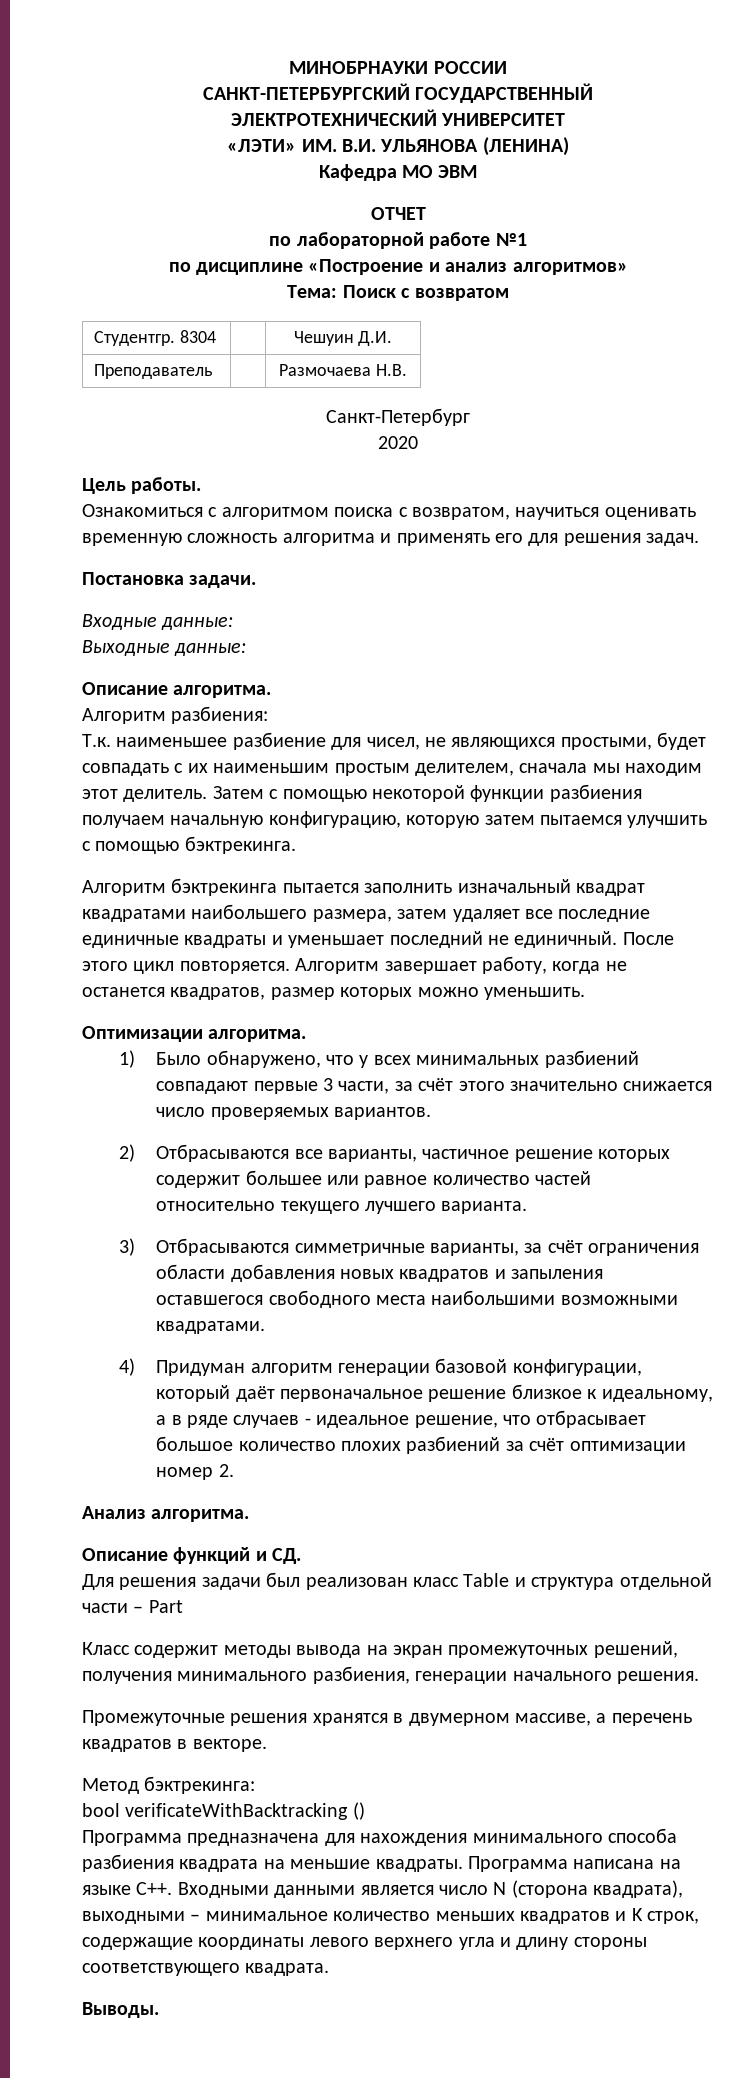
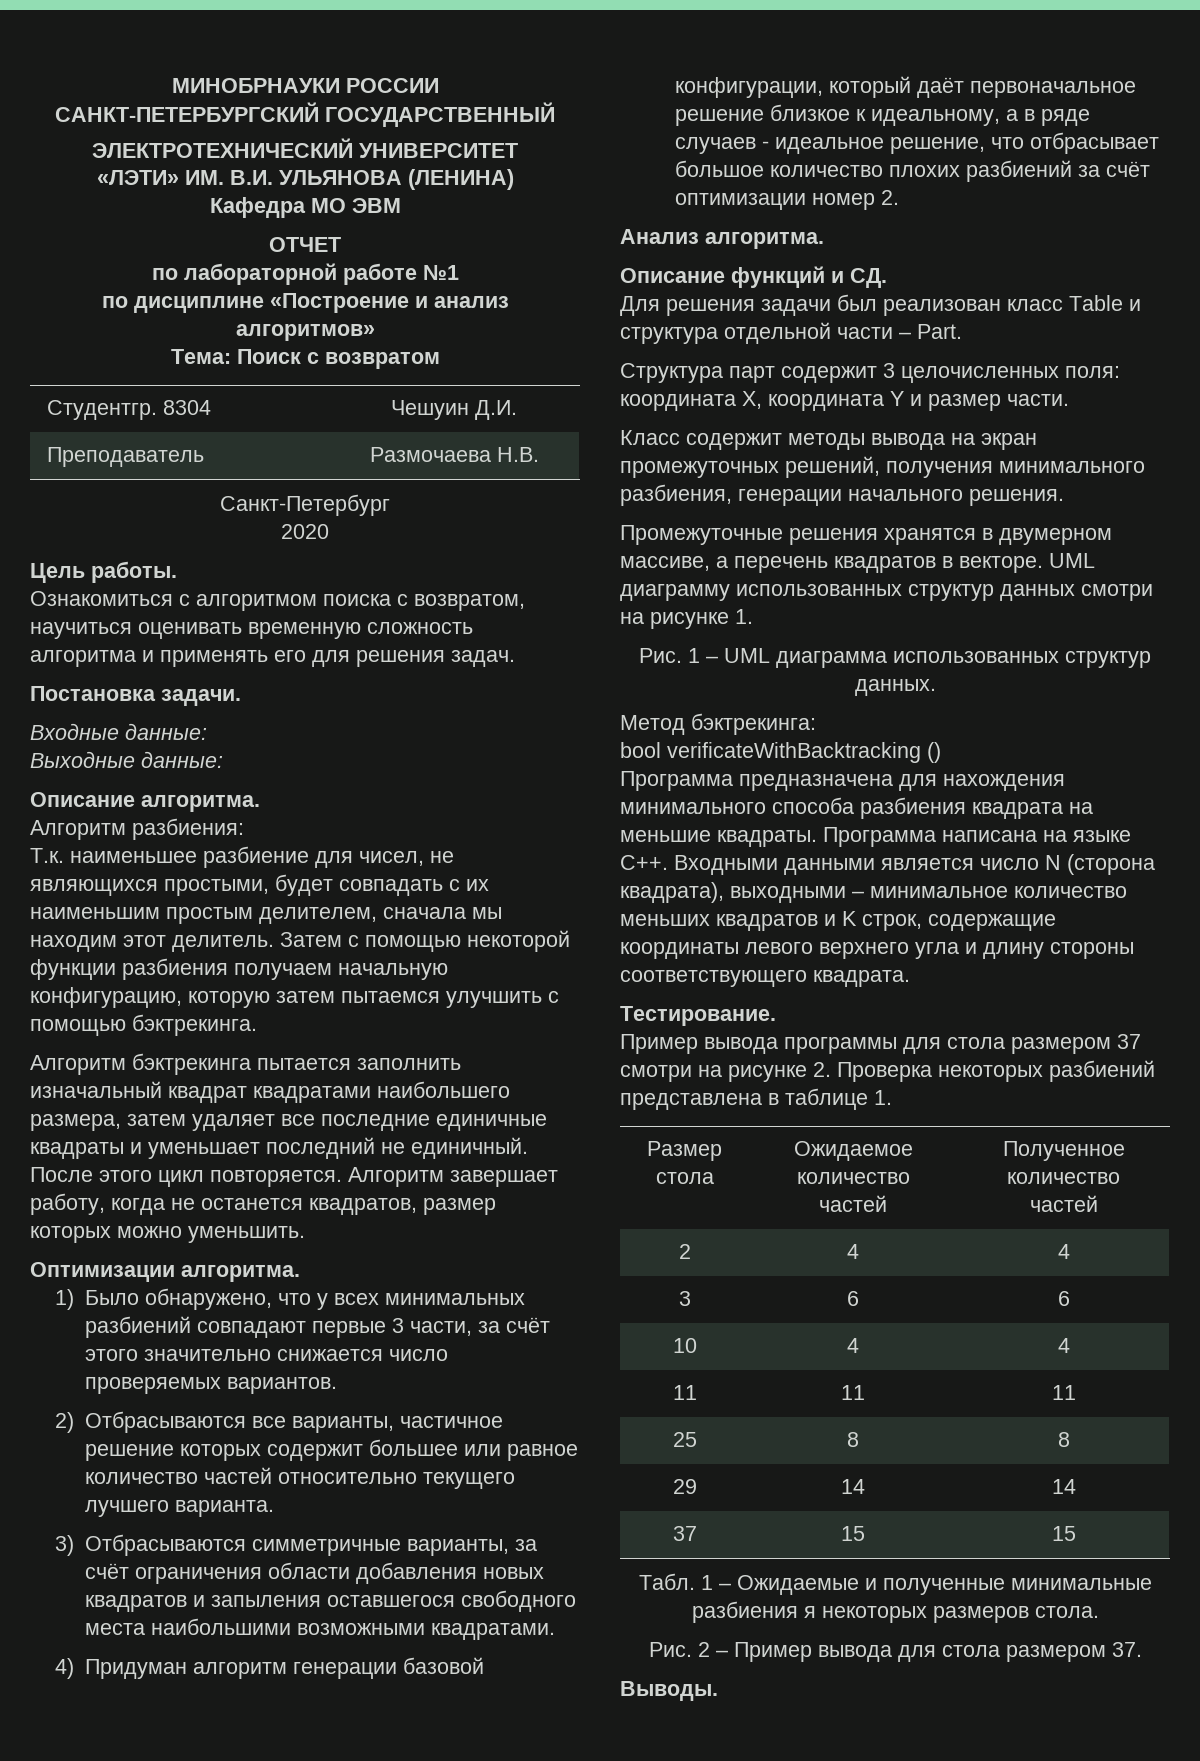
[148,1600,183,1613] Part -> [917,324,962,339] [620,363,1120,383] [620,391,1069,411] Part. // Структура парт содержит 3 целочисленных поля: координата X, координата Y и размер части.
(267, 1745) none -> [1049,553,1095,568] [620,584,1153,601] [620,609,753,629] [639,648,1151,668] [854,679,936,696] UML диаграмму использованных структур данных смотри на рисунке 1. // Рис. 1 – UML диаграмма использованных структур данных.
(330, 1969) none -> [620,1006,776,1026] [620,1034,1141,1054] [620,1060,1155,1082] [620,1088,892,1110] [647,1141,722,1161] [655,1172,714,1184] [793,1141,913,1161] [796,1172,910,1184] [819,1195,887,1212] [1002,1141,1125,1161] [1007,1172,1120,1184] [1029,1195,1098,1212] [678,1244,691,1259] [847,1244,859,1259] [1057,1244,1070,1259] [678,1291,691,1306] [847,1291,859,1306] [1057,1291,1070,1306] [672,1338,697,1353] [847,1338,859,1353] [1057,1338,1070,1353] [672,1385,697,1400] [841,1385,865,1400] [1051,1385,1076,1400] [672,1432,697,1447] [847,1432,859,1447] [1057,1432,1070,1447] [672,1479,697,1494] [841,1479,865,1494] [1051,1479,1076,1494] [672,1526,697,1541] [841,1526,865,1541] [1051,1526,1076,1541] [638,1573,1152,1595] [691,1601,1099,1623] [648,1642,1142,1662] // Тестирование. // Пример вывода программы для стола размером 37 смотри на рисунке 2. Проверка некоторых разбиений представлена в таблице 1. // Размер стола | Ожидаемое количество частей | Полученное количество частей // 2 | 4 | 4 // 3 | 6 | 6 // 10 | 4 | 4 // 11 | 11 | 11 // 25 | 8 | 8 // 29 | 14 | 14 // 37 | 15 | 15 // Табл. 1 – Ожидаемые и полученные минимальные разбиения я некоторых размеров стола. // Рис. 2 – Пример вывода для стола размером 37.

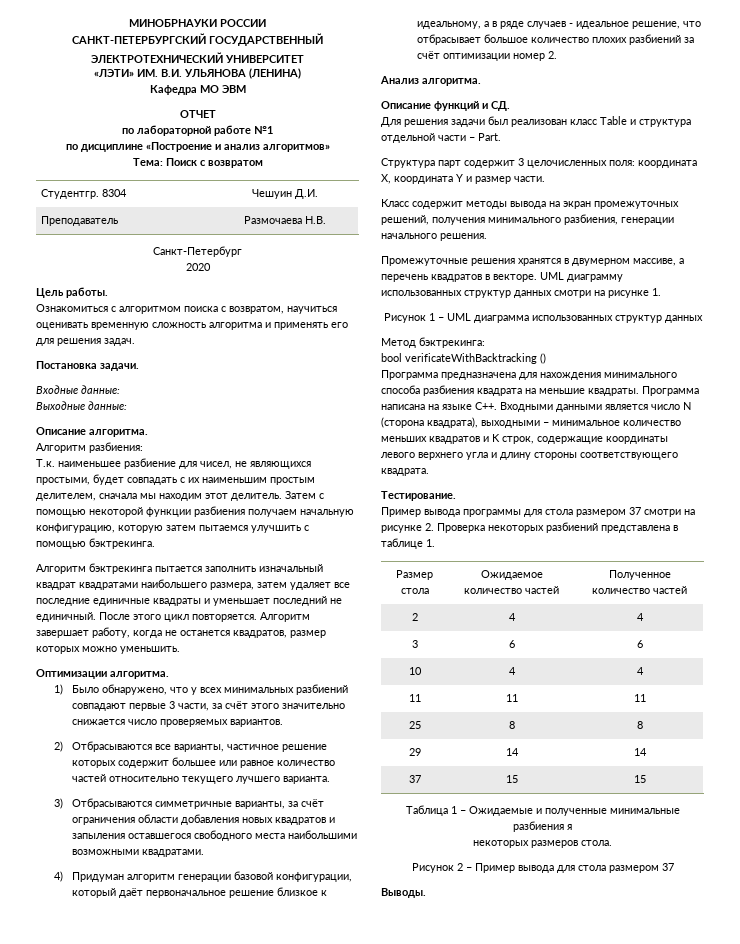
[639,648,682,663] Рис. -> [383,313,426,323] Рисунок
[854,679,936,696] данных. -> [664,315,703,323] данных
[638,1573,695,1590] Табл. -> [405,805,448,816] Таблица
(816, 1612) none -> (572, 827) //
[648,1642,692,1657] Рис. -> [411,863,454,873] Рисунок
[1111,1642,1142,1657] 37. -> [661,863,674,871] 37

